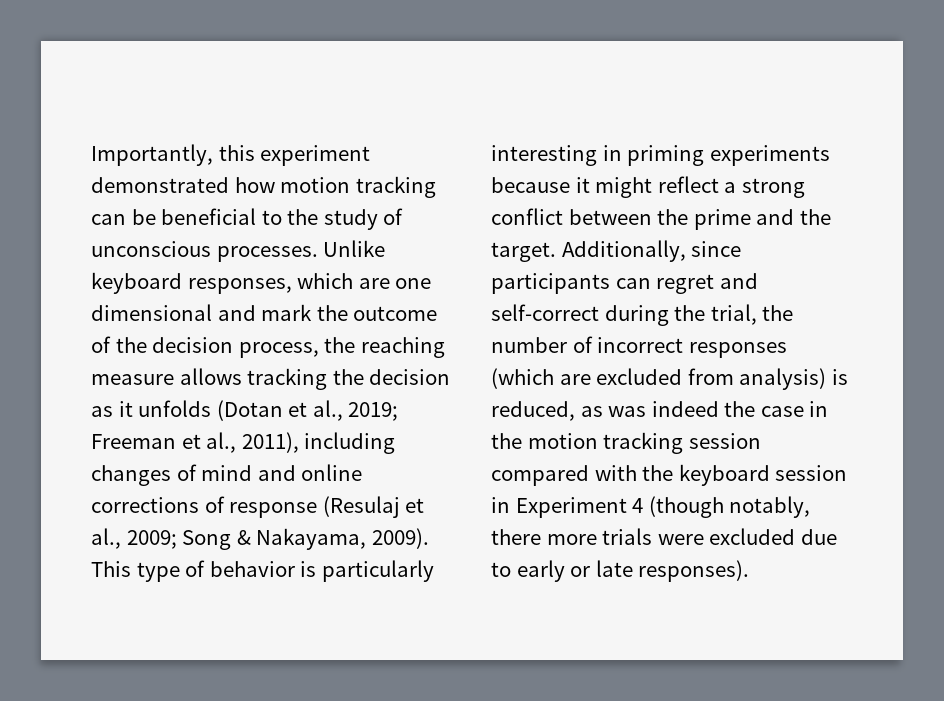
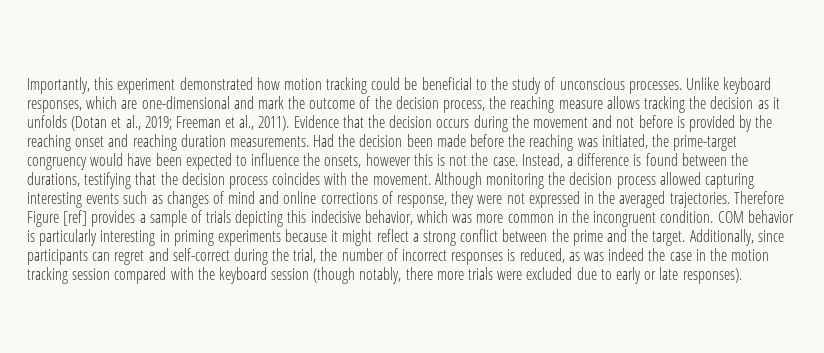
[91,214,126,225] can -> [371,77,401,90] could
[395,278,432,289] [91,304,212,321] one dimensional -> [141,96,230,109] one-dimensional
[241,432,396,454] 2011), including -> [258,115,773,132] [27,134,738,151] [27,153,748,170] [27,172,754,189] [27,191,163,208] 2011). Evidence that the decision occurs during the movement and not before is provided by the reaching onset and reaching duration measurements. Had the decision been made before the reaching was initiated, the prime-target congruency would have been expected to influence the onsets, however this is not the case. Instead, a difference is found between the durations, testifying that the decision process coincides with the movement. Although monitoring the decision process allowed capturing interesting events such as
[229,496,425,518] [91,528,429,550] [91,560,206,582] response (Resulaj et al., 2009; Song & Nakayama, 2009). This type of -> [397,191,784,208] [27,210,744,227] response, they were not expressed in the averaged trajectories. Therefore Figure [ref] provides a sample of trials depicting this indecisive behavior, which was more common in the incongruent condition. COM
[491,368,827,390] (which are excluded from analysis) -> (504, 258) none
[491,497,644,518] in Experiment 4 -> (310, 274) none

